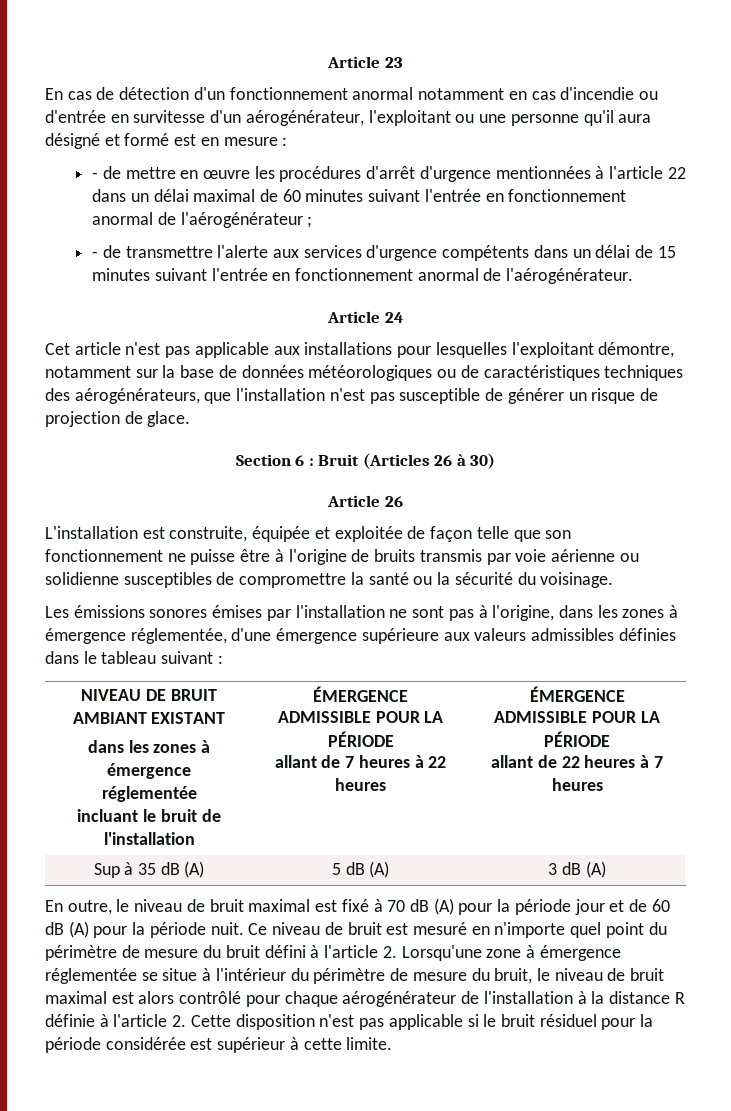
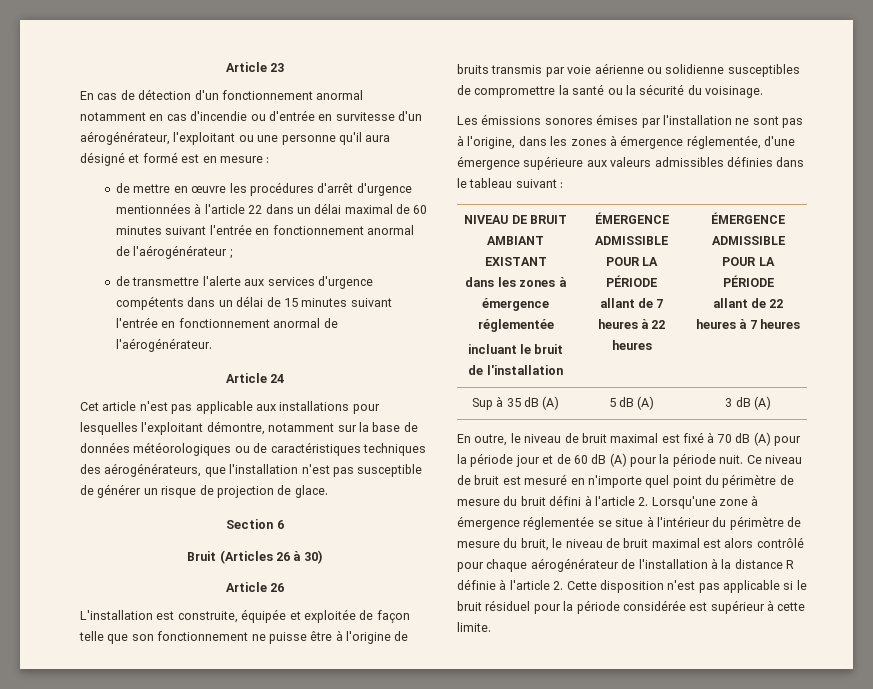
[92,172,99,179] - -> (270, 160) none
[92,251,99,258] - -> (232, 254) none
[308,458,314,466] : -> (284, 524) //

